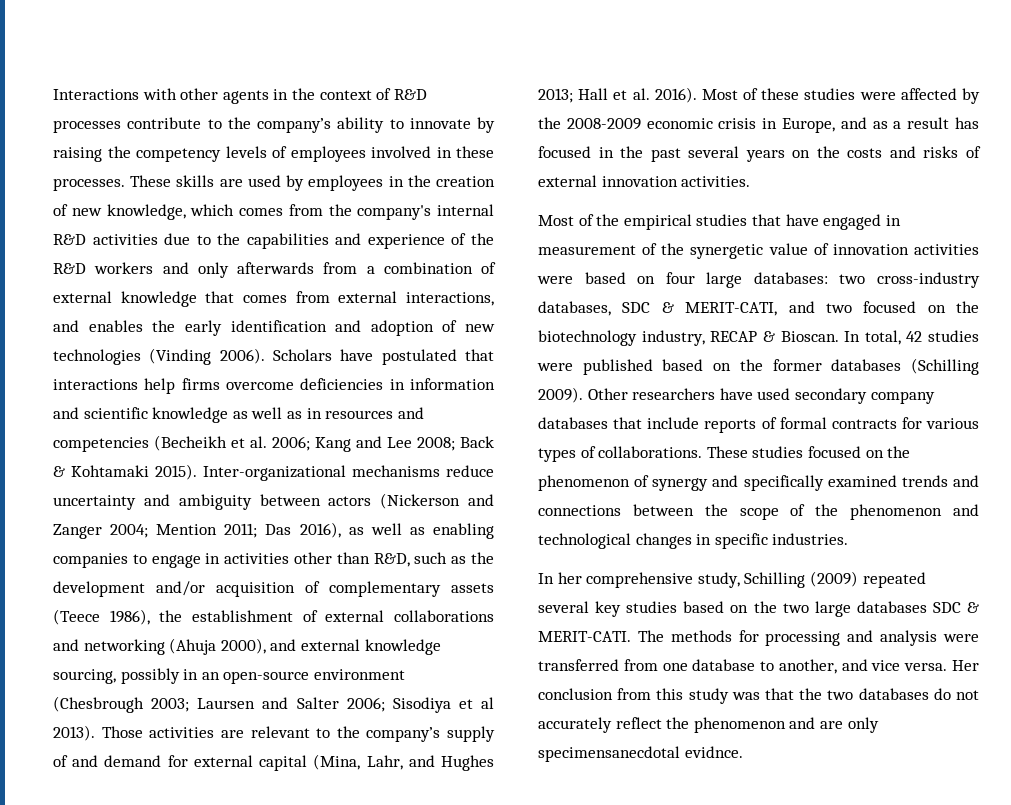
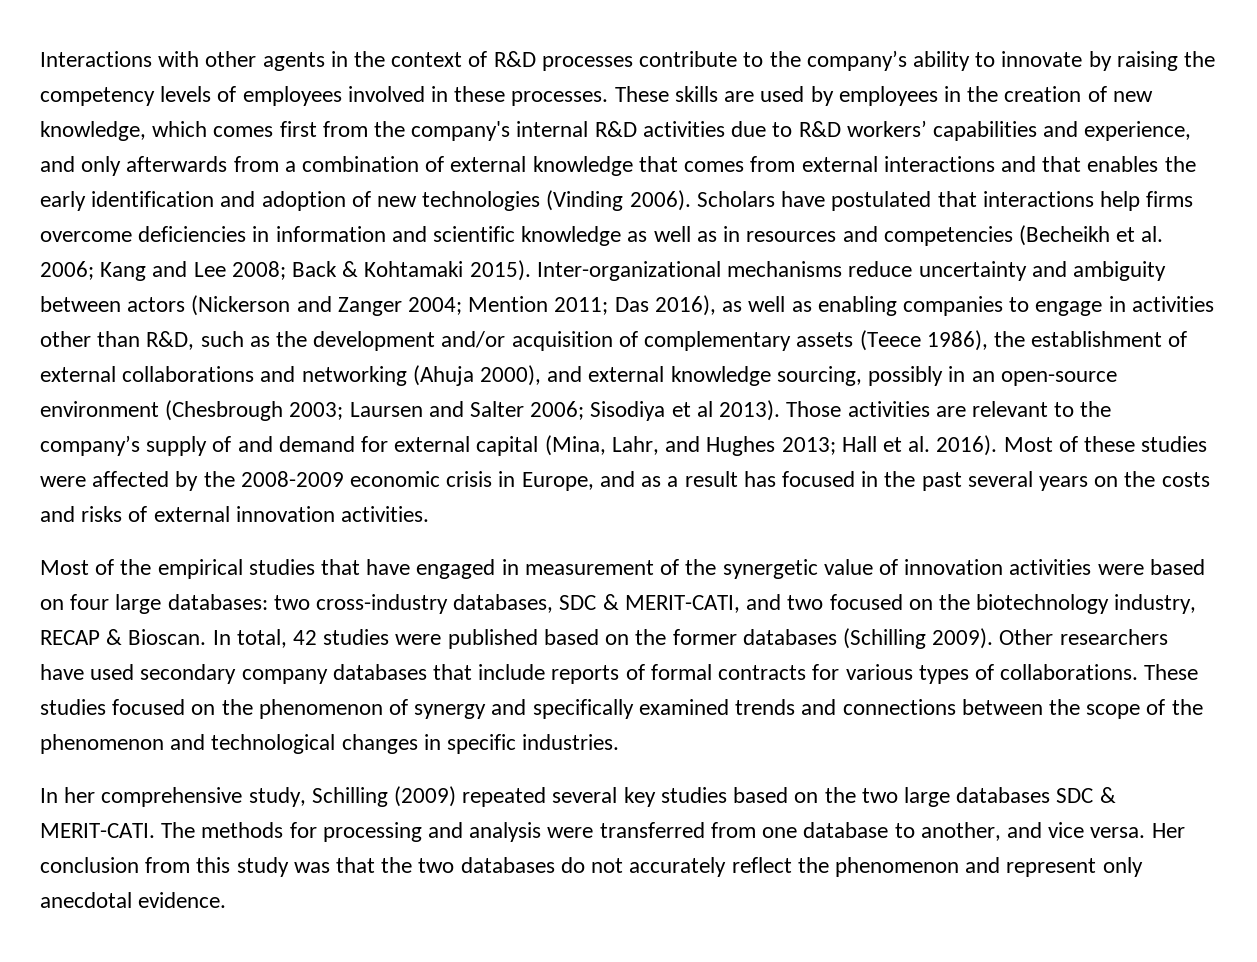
(283, 212) none -> [279,121,317,137] first
[217,233,494,249] [53,262,154,274] the capabilities and experience of the R&D workers -> [798,120,1192,141] R&D workers’ capabilities and experience,
[406,292,494,306] [53,320,79,332] interactions, and -> [883,156,1082,172] interactions and that
[819,717,879,733] [538,746,743,762] are only specimensanecdotal evidnce. -> [1006,857,1143,877] [40,892,227,908] represent only anecdotal evidence.

